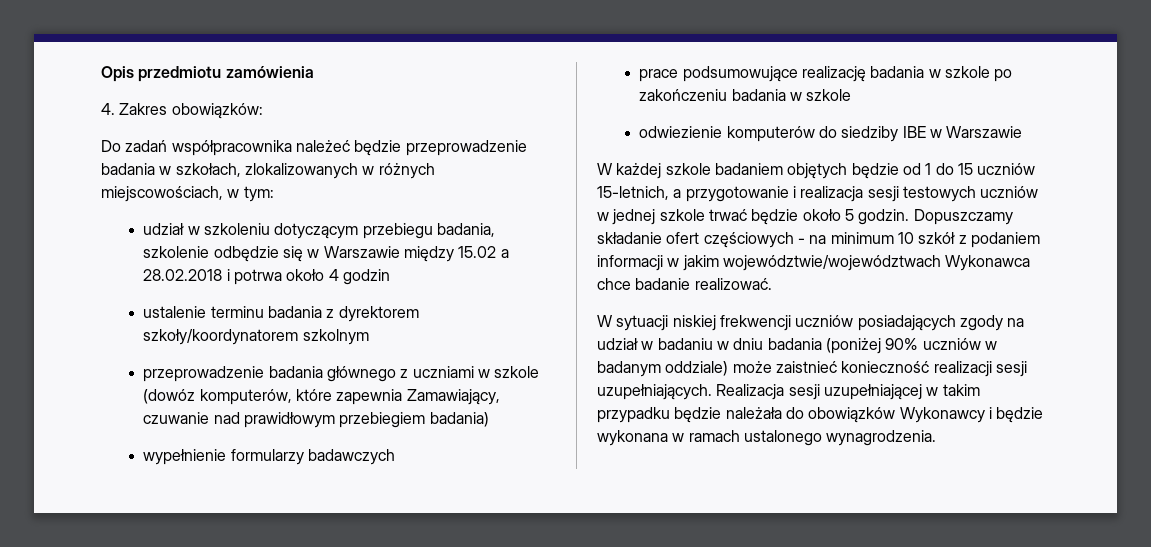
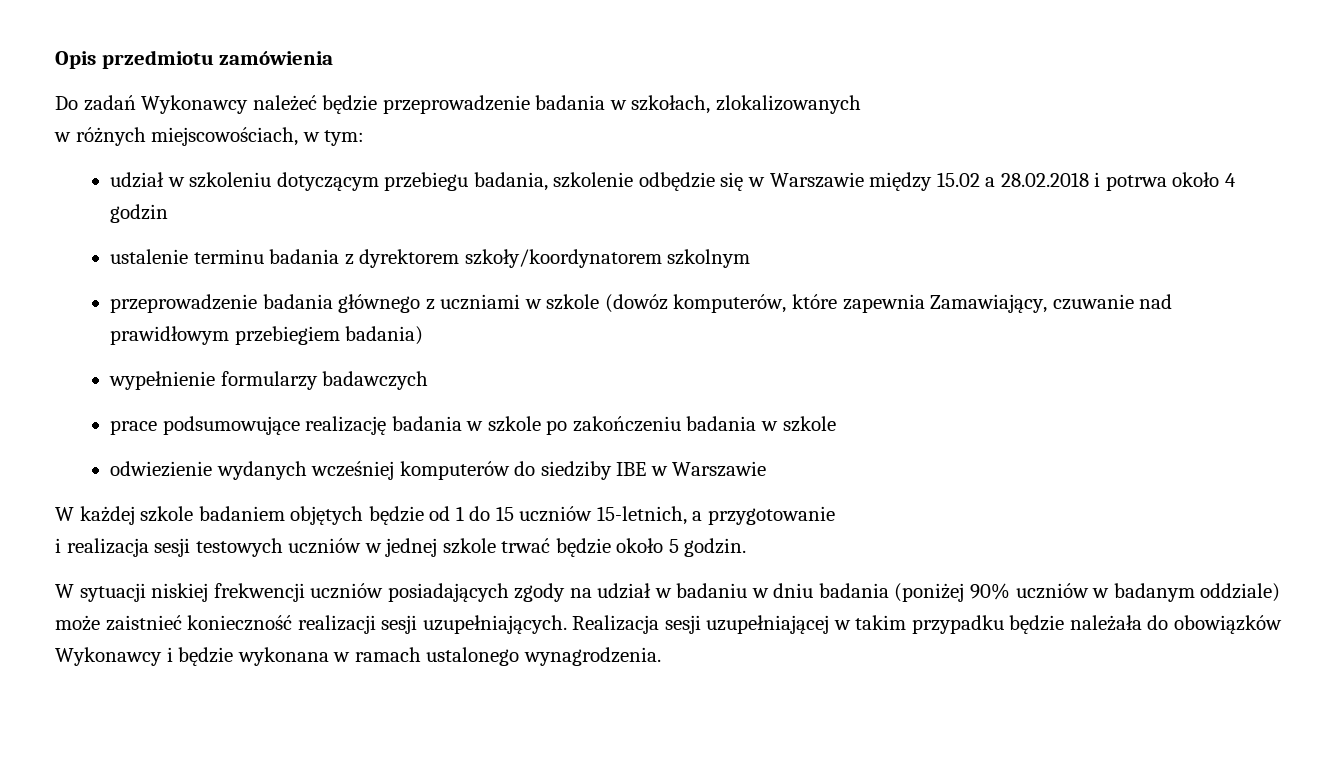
[101,103,263,119] // 4. Zakres obowiązków: -> (334, 58) none
[171,140,292,156] współpracownika -> [141,95,249,114] Wykonawcy
(358, 171) none -> (861, 104) //
(723, 132) none -> [216,461,395,480] wydanych wcześniej
(789, 194) none -> (835, 515) //
[913,209,1013,225] [597,232,1040,248] [597,255,1031,271] [597,278,772,290] Dopuszczamy składanie ofert częściowych - na minimum 10 szkół z podaniem informacji w jakim województwie/województwach Wykonawca chce badanie realizować. -> (747, 547) none

